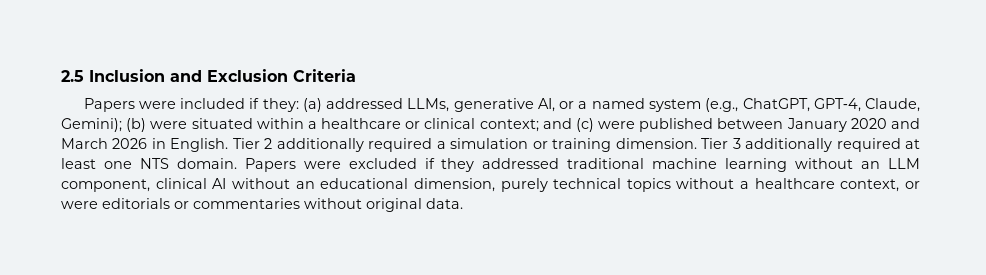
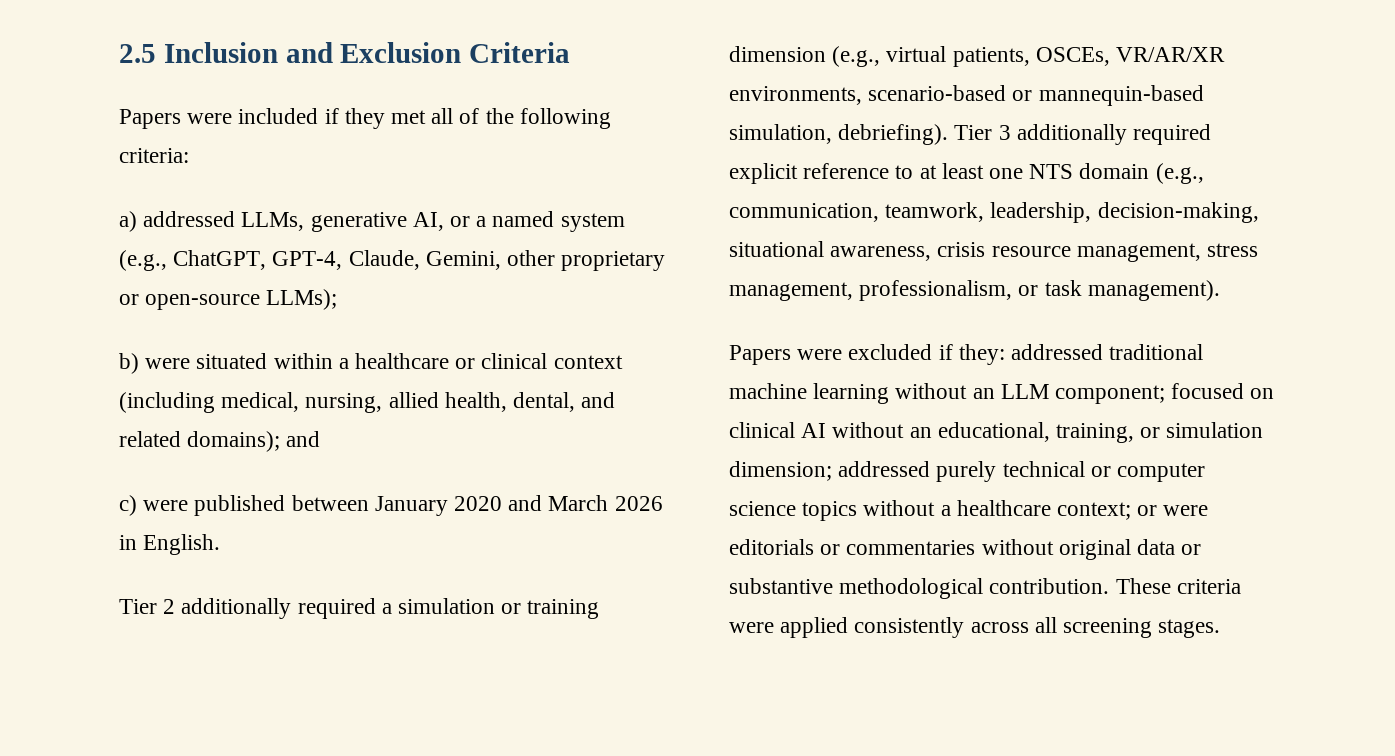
[262,98,322,112] they: (a) -> [344,108,611,129] [119,148,189,163] [119,211,137,232] they met all of the following criteria: // a)
[61,118,147,132] Gemini); (b) -> [425,250,666,271] [119,289,338,310] [119,353,139,374] Gemini, other proprietary or open-source LLMs); // b)
[479,118,594,132] context; and (c) -> [553,355,623,369] [119,392,616,413] [119,431,321,452] [119,495,137,516] context (including medical, nursing, allied health, dental, and related domains); and // c)
(229, 145) none -> (221, 544) //
[615,138,697,149] dimension. -> [729,46,1226,67] [729,85,1204,106] [729,124,949,145] dimension (e.g., virtual patients, OSCEs, VR/AR/XR environments, scenario-based or mannequin-based simulation, debriefing).
(901, 145) none -> [729,163,914,184] explicit reference to
[176,158,237,169] domain. -> [1079,163,1204,184] [729,202,1259,223] [729,241,1259,262] [729,280,1220,301] domain (e.g., communication, teamwork, leadership, decision-making, situational awareness, crisis resource management, stress management, professionalism, or task management). //
[441,158,475,172] they -> [958,344,1005,365] they:
[61,179,150,192] component, -> [1055,383,1275,404] component; focused on
[320,178,622,192] educational dimension, purely technical -> [937,422,1264,443] [729,461,1206,482] [729,501,796,516] educational, training, or simulation dimension; addressed purely technical or computer science
[840,179,900,192] context, -> [1057,502,1132,520] context;
[426,198,463,209] data. -> [1137,539,1202,555] [729,578,1241,599] [729,617,1221,638] data or substantive methodological contribution. These criteria were applied consistently across all screening stages.

